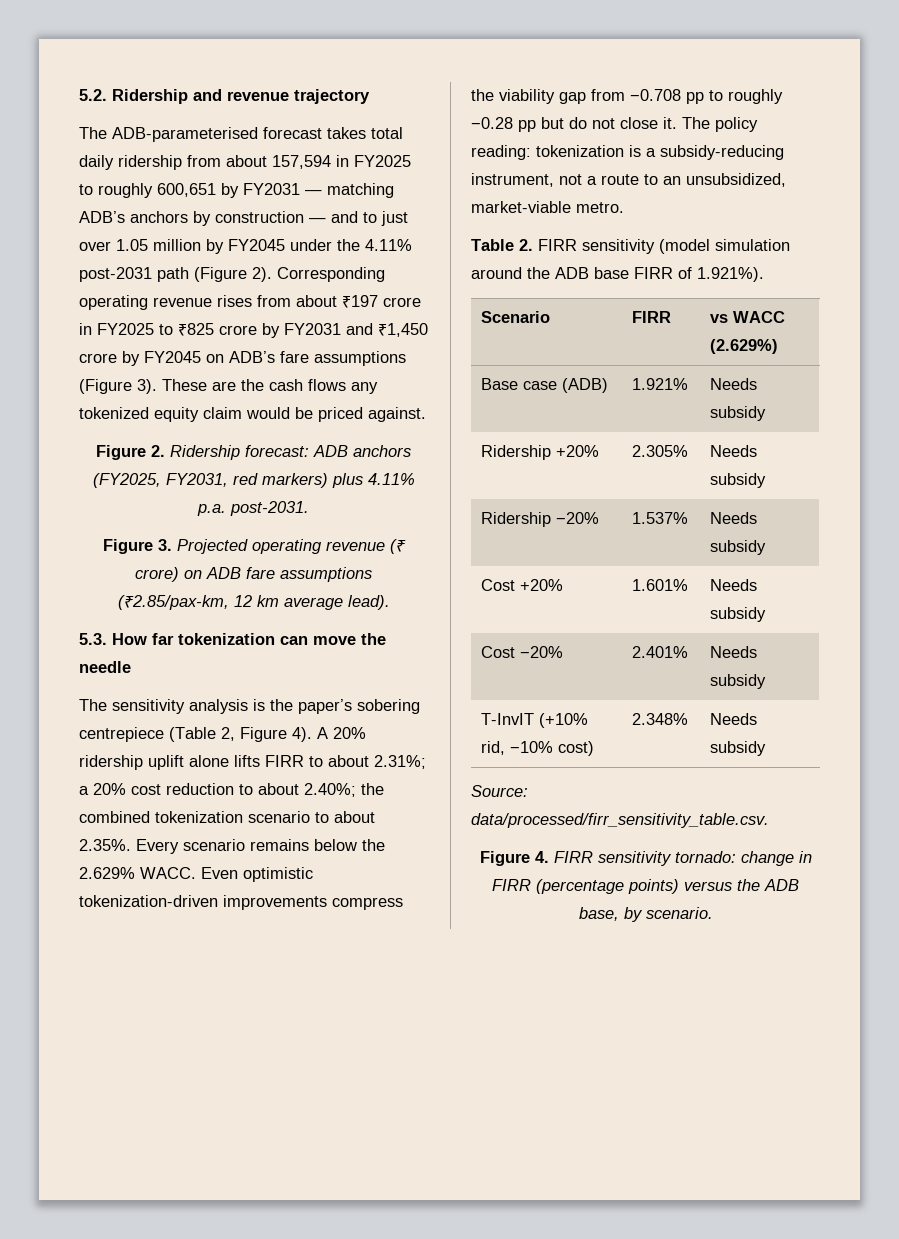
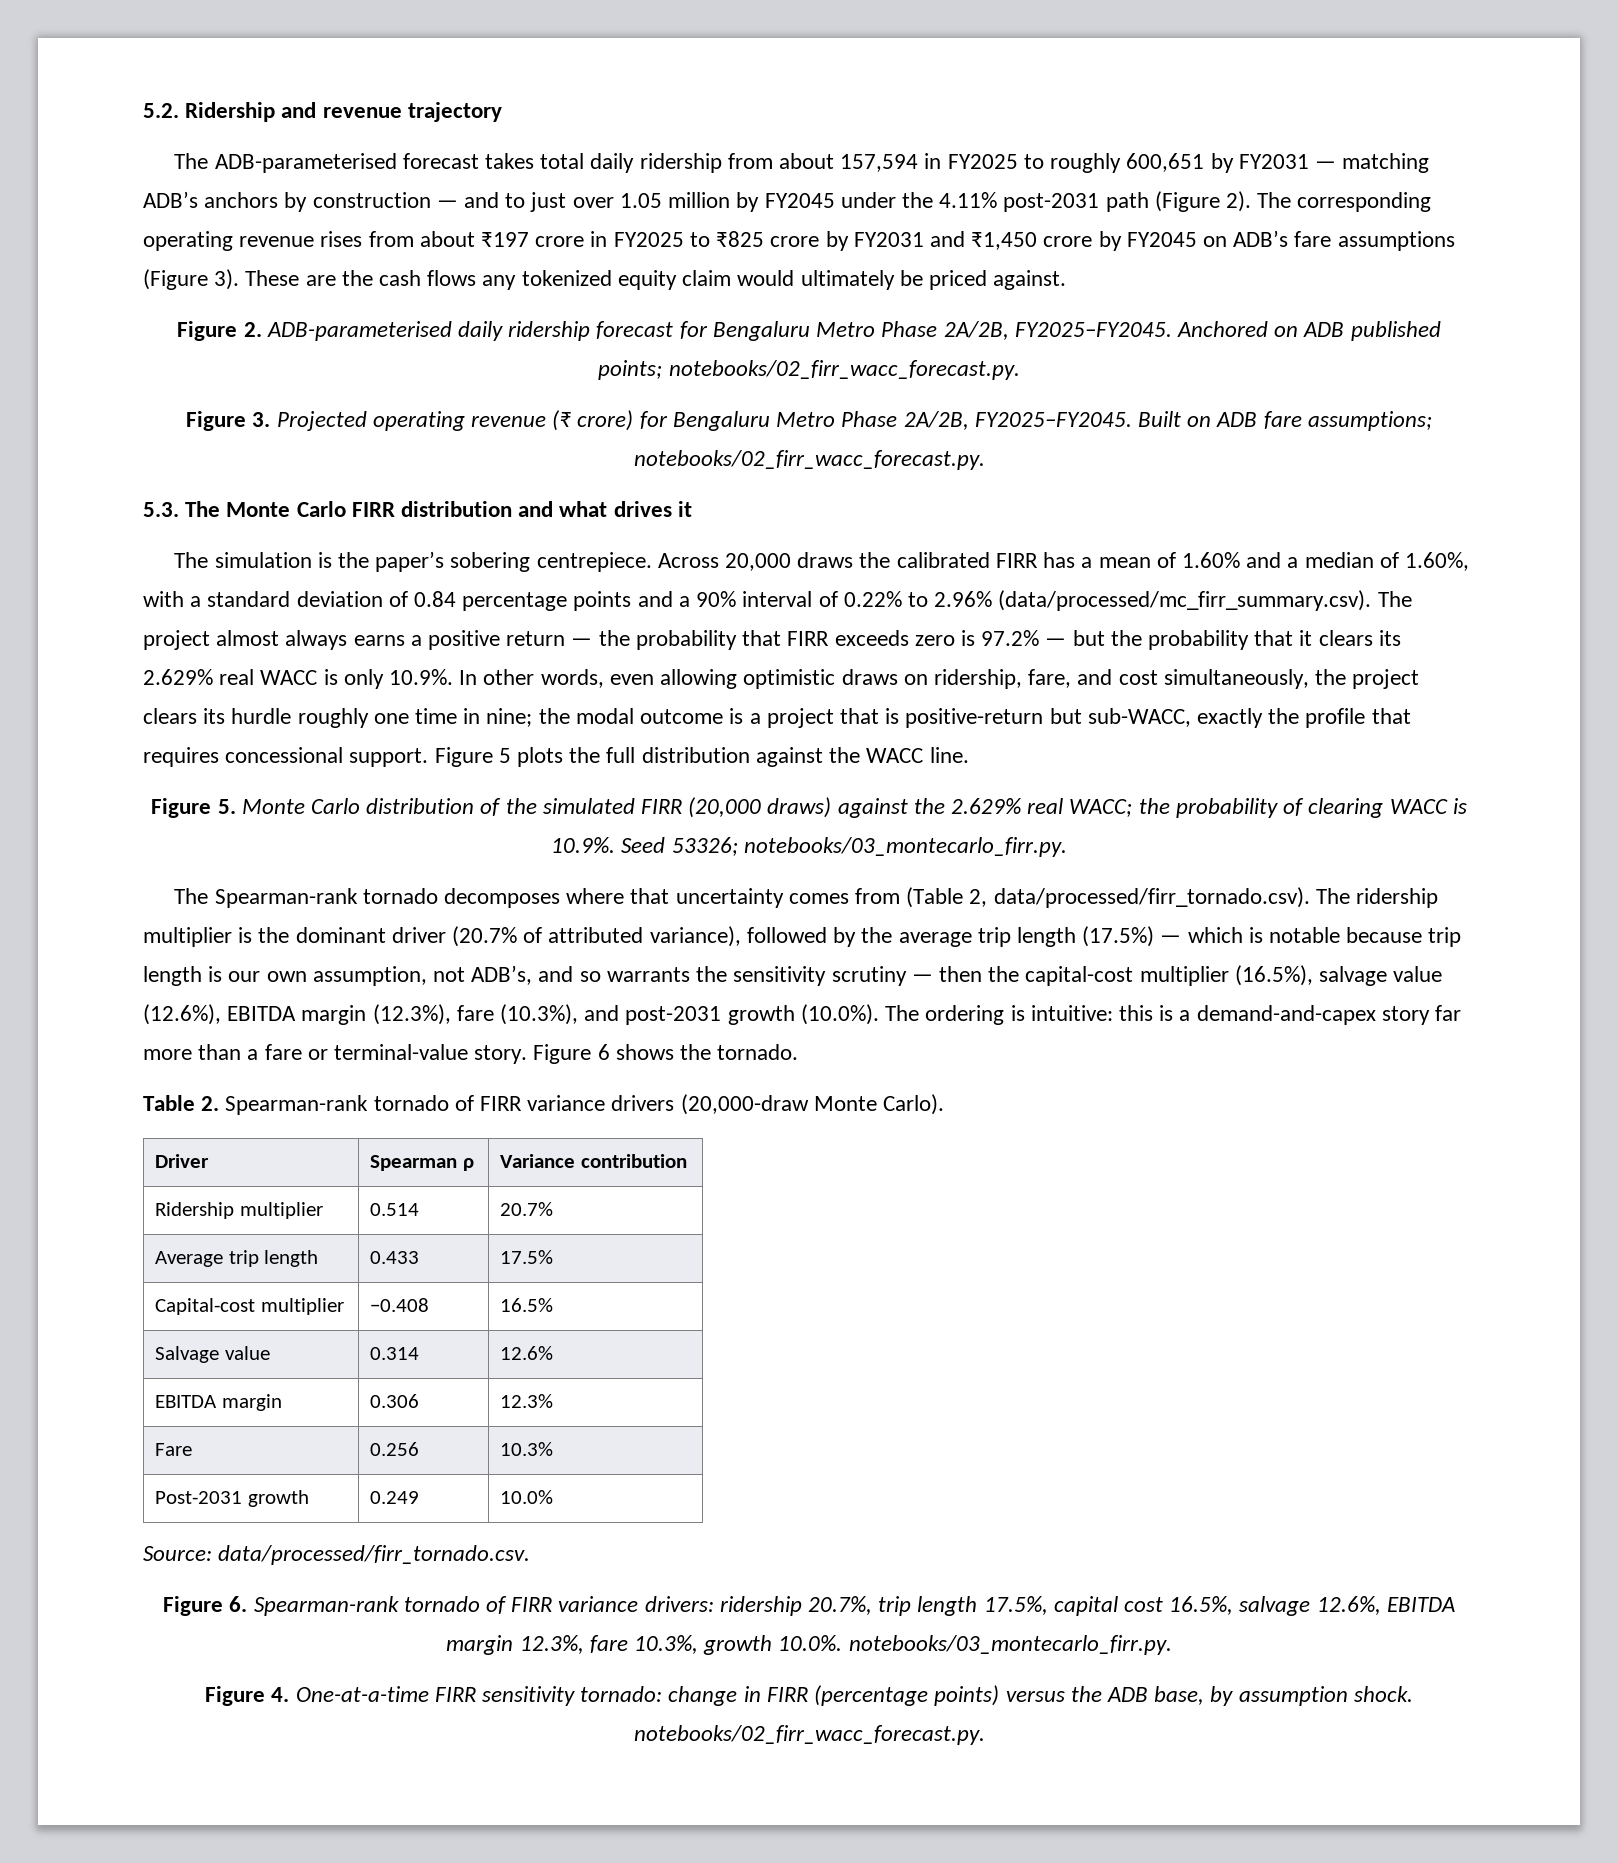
[277,267,385,282] Corresponding -> [1257,192,1432,212] The corresponding
(290, 413) none -> [800,270,895,290] ultimately
[170,445,411,460] [92,473,415,488] [197,501,309,516] Ridership forecast: ADB anchors (FY2025, FY2031, red markers) plus 4.11% p.a. post-2031. -> [266,321,1441,341] [598,360,1020,380] ADB-parameterised daily ridership forecast for Bengaluru Metro Phase 2A/2B, FY2025–FY2045. Anchored on ADB published points; notebooks/02_firr_wacc_forecast.py.
[184,567,372,582] [117,595,390,610] [79,633,386,645] [79,661,131,673] [79,699,248,714] on ADB fare assumptions (₹2.85/pax-km, 12 km average lead). // 5.3. How far tokenization can move the needle // The sensitivity analysis -> [639,411,1432,431] [633,450,985,470] [143,501,692,517] [174,552,312,568] for Bengaluru Metro Phase 2A/2B, FY2025–FY2045. Built on ADB fare assumptions; notebooks/02_firr_wacc_forecast.py. // 5.3. The Monte Carlo FIRR distribution and what drives it // The simulation
[79,727,366,742] [79,755,426,770] [79,783,384,797] [79,811,375,823] [79,839,385,854] [79,867,313,882] [79,895,403,910] [471,89,783,104] [471,117,758,132] [471,145,784,160] [471,173,786,187] [471,201,624,213] [471,239,790,254] [471,267,764,282] [481,311,551,323] [632,311,672,323] [710,311,786,323] [710,339,779,354] [481,378,609,393] [632,378,689,390] [710,378,758,390] [710,406,767,421] [481,445,600,460] [632,445,689,457] [710,445,758,457] [710,473,767,488] [481,512,600,527] [632,512,689,524] [710,512,758,524] [710,540,767,555] [481,579,564,591] [632,579,689,591] [710,579,758,591] [710,607,767,622] [481,646,564,658] [632,646,689,658] [710,646,758,658] [710,674,767,689] [481,713,589,728] [481,741,595,756] [632,713,689,725] [710,713,758,725] [710,741,767,756] [471,785,528,797] [471,813,769,828] centrepiece (Table 2, Figure 4). A 20% ridership uplift alone lifts FIRR to about 2.31%; a 20% cost reduction to about 2.40%; the combined tokenization scenario to about 2.35%. Every scenario remains below the 2.629% WACC. Even optimistic tokenization-driven improvements compress the viability gap from −0.708 pp to roughly −0.28 pp but do not close it. The policy reading: tokenization is a subsidy-reducing instrument, not a route to an unsubsidized, market-viable metro. // Table 2. FIRR sensitivity (model simulation around the ADB base FIRR of 1.921%). // Scenario | FIRR | vs WACC (2.629%) // Base case (ADB) | 1.921% | Needs subsidy // Ridership +20% | 2.305% | Needs subsidy // Ridership −20% | 1.537% | Needs subsidy // Cost +20% | 1.601% | Needs subsidy // Cost −20% | 2.401% | Needs subsidy // T-InvIT (+10% rid, −10% cost) | 2.348% | Needs subsidy // Source: data/processed/firr_sensitivity_table.csv. -> [536,552,1469,572] [143,590,1412,611] [143,630,1401,650] [143,669,1420,689] [143,708,1411,728] [143,747,969,767] [151,797,1467,818] [551,837,1067,857] [174,887,1439,908] [143,926,1462,947] [143,965,1443,986] [143,1004,1461,1025] [143,1044,799,1064] [143,1094,945,1115] [155,1154,210,1168] [370,1155,474,1171] [500,1154,687,1168] [155,1202,323,1219] [370,1203,420,1216] [500,1202,554,1216] [155,1250,319,1267] [370,1251,420,1264] [500,1250,554,1264] [155,1298,344,1315] [370,1298,430,1312] [500,1298,554,1312] [155,1346,270,1363] [370,1347,420,1360] [500,1346,554,1360] [155,1394,282,1411] [370,1394,420,1408] [500,1394,554,1408] [155,1443,193,1456] [370,1442,420,1456] [500,1442,554,1456] [155,1490,309,1507] [370,1491,420,1504] [500,1490,554,1504] [143,1545,531,1565] [163,1596,1455,1616] [446,1635,1172,1655] centrepiece. Across 20,000 draws the calibrated FIRR has a mean of 1.60% and a median of 1.60%, with a standard deviation of 0.84 percentage points and a 90% interval of 0.22% to 2.96% (data/processed/mc_firr_summary.csv). The project almost always earns a positive return — the probability that FIRR exceeds zero is 97.2% — but the probability that it clears its 2.629% real WACC is only 10.9%. In other words, even allowing optimistic draws on ridership, fare, and cost simultaneously, the project clears its hurdle roughly one time in nine; the modal outcome is a project that is positive-return but sub-WACC, exactly the profile that requires concessional support. Figure 5 plots the full distribution against the WACC line. // Figure 5. Monte Carlo distribution of the simulated FIRR (20,000 draws) against the 2.629% real WACC; the probability of clearing WACC is 10.9%. Seed 53326; notebooks/03_montecarlo_firr.py. // The Spearman-rank tornado decomposes where that uncertainty comes from (Table 2, data/processed/firr_tornado.csv). The ridership multiplier is the dominant driver (20.7% of attributed variance), followed by the average trip length (17.5%) — which is notable because trip length is our own assumption, not ADB’s, and so warrants the sensitivity scrutiny — then the capital-cost multiplier (16.5%), salvage value (12.6%), EBITDA margin (12.3%), fare (10.3%), and post-2031 growth (10.0%). The ordering is intuitive: this is a demand-and-capex story far more than a fare or terminal-value story. Figure 6 shows the tornado. // Table 2. Spearman-rank tornado of FIRR variance drivers (20,000-draw Monte Carlo). // Driver | Spearman ρ | Variance contribution // Ridership multiplier | 0.514 | 20.7% // Average trip length | 0.433 | 17.5% // Capital-cost multiplier | −0.408 | 16.5% // Salvage value | 0.314 | 12.6% // EBITDA margin | 0.306 | 12.3% // Fare | 0.256 | 10.3% // Post-2031 growth | 0.249 | 10.0% // Source: data/processed/firr_tornado.csv. // Figure 6. Spearman-rank tornado of FIRR variance drivers: ridership 20.7%, trip length 17.5%, capital cost 16.5%, salvage 12.6%, EBITDA margin 12.3%, fare 10.3%, growth 10.0%. notebooks/03_montecarlo_firr.py.
(549, 857) none -> [295,1686,429,1702] One-at-a-time
[645,907,713,919] scenario. -> [1238,1686,1413,1706] [633,1725,985,1745] assumption shock. notebooks/02_firr_wacc_forecast.py.

